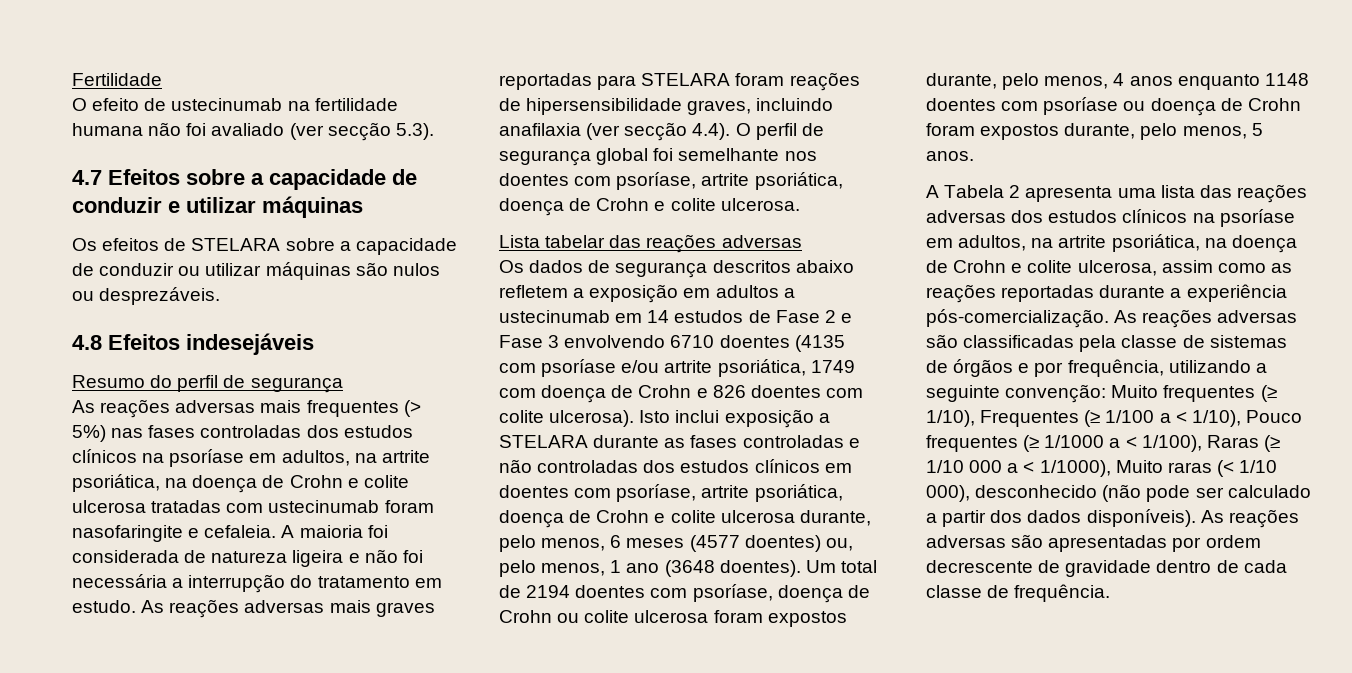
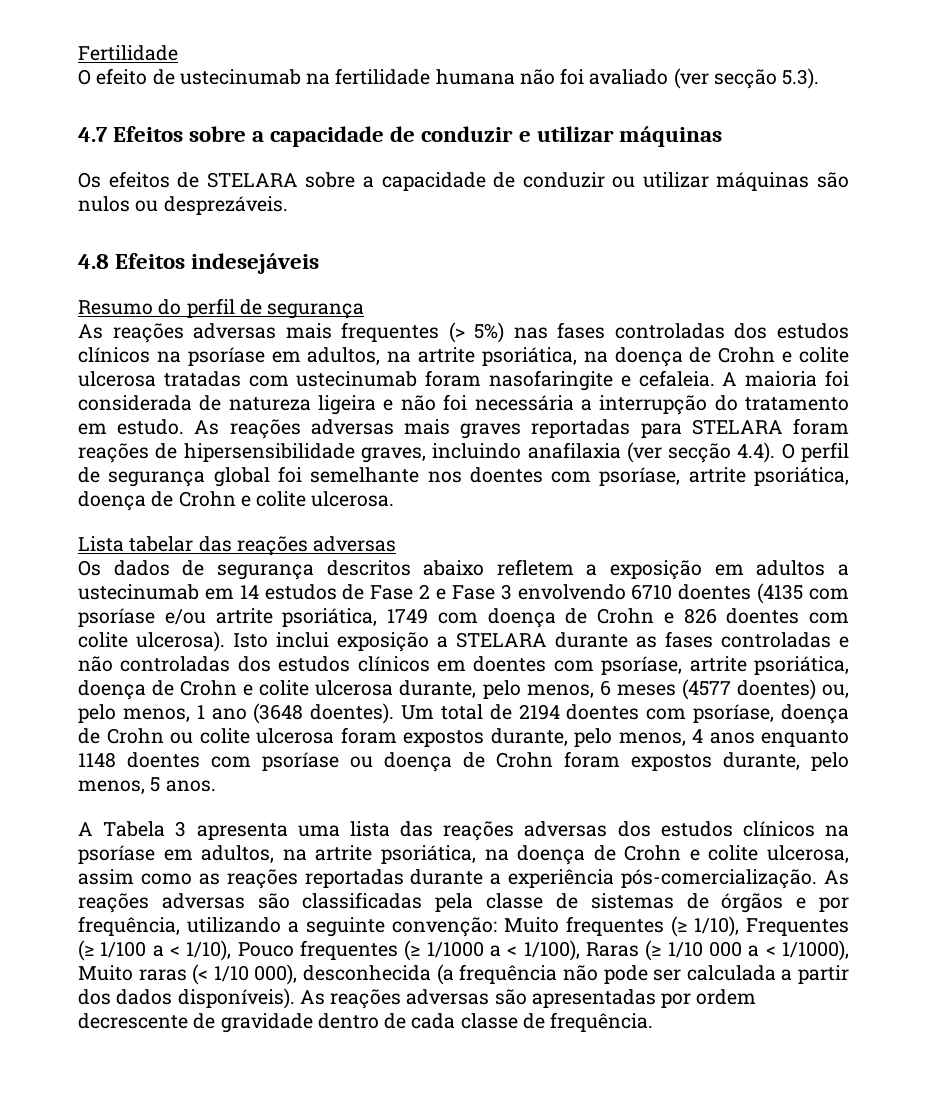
[1009,185,1021,198] 2 -> [175,821,187,837] 3
[975,484,1142,502] desconhecido (não -> [303,964,598,985] desconhecida (a frequência não
[1227,485,1311,498] calculado -> [686,965,776,981] calculada

